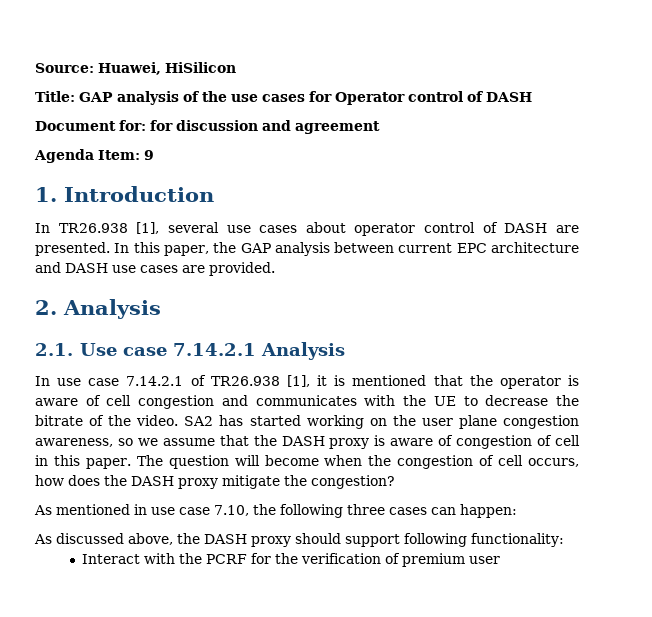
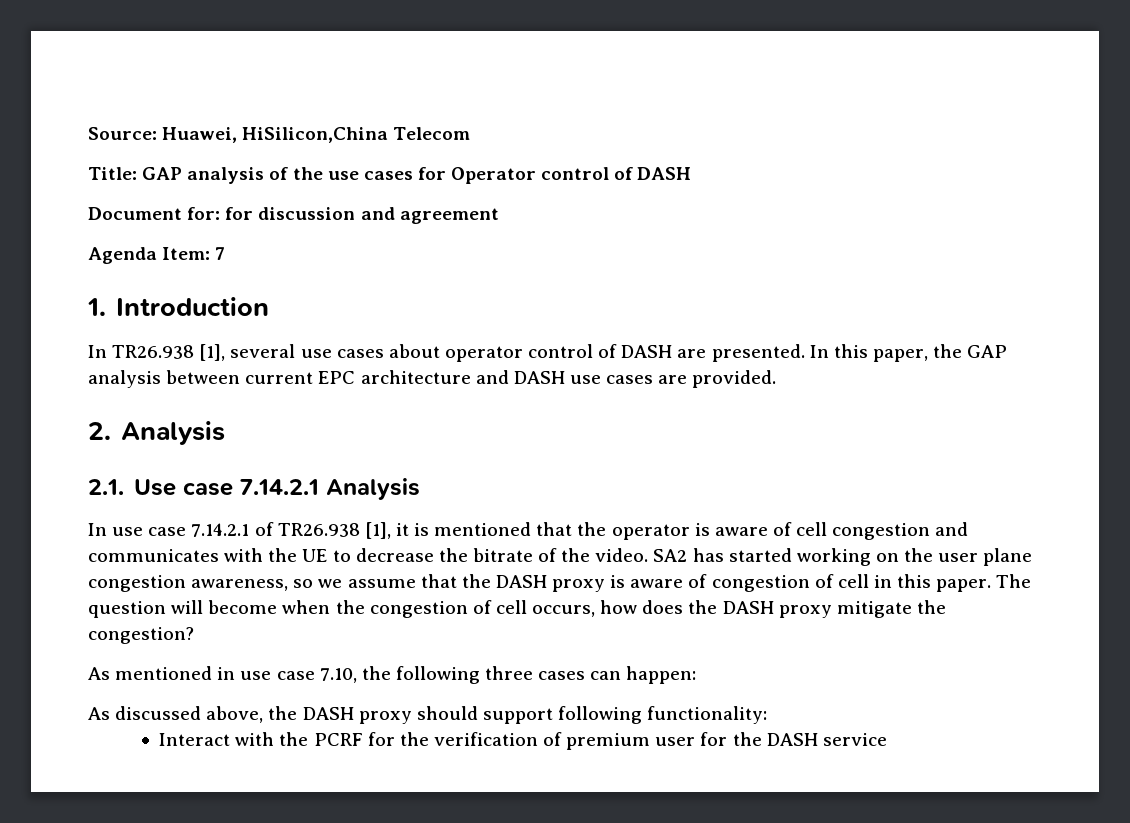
[165,62,236,73] HiSilicon -> [242,127,471,143] HiSilicon,China Telecom
[144,150,154,160] 9 -> [215,247,226,260] 7
(501, 560) none -> [700,732,887,746] for the DASH service

